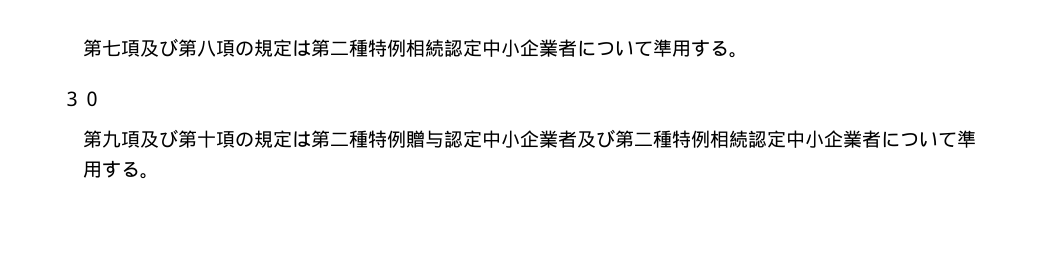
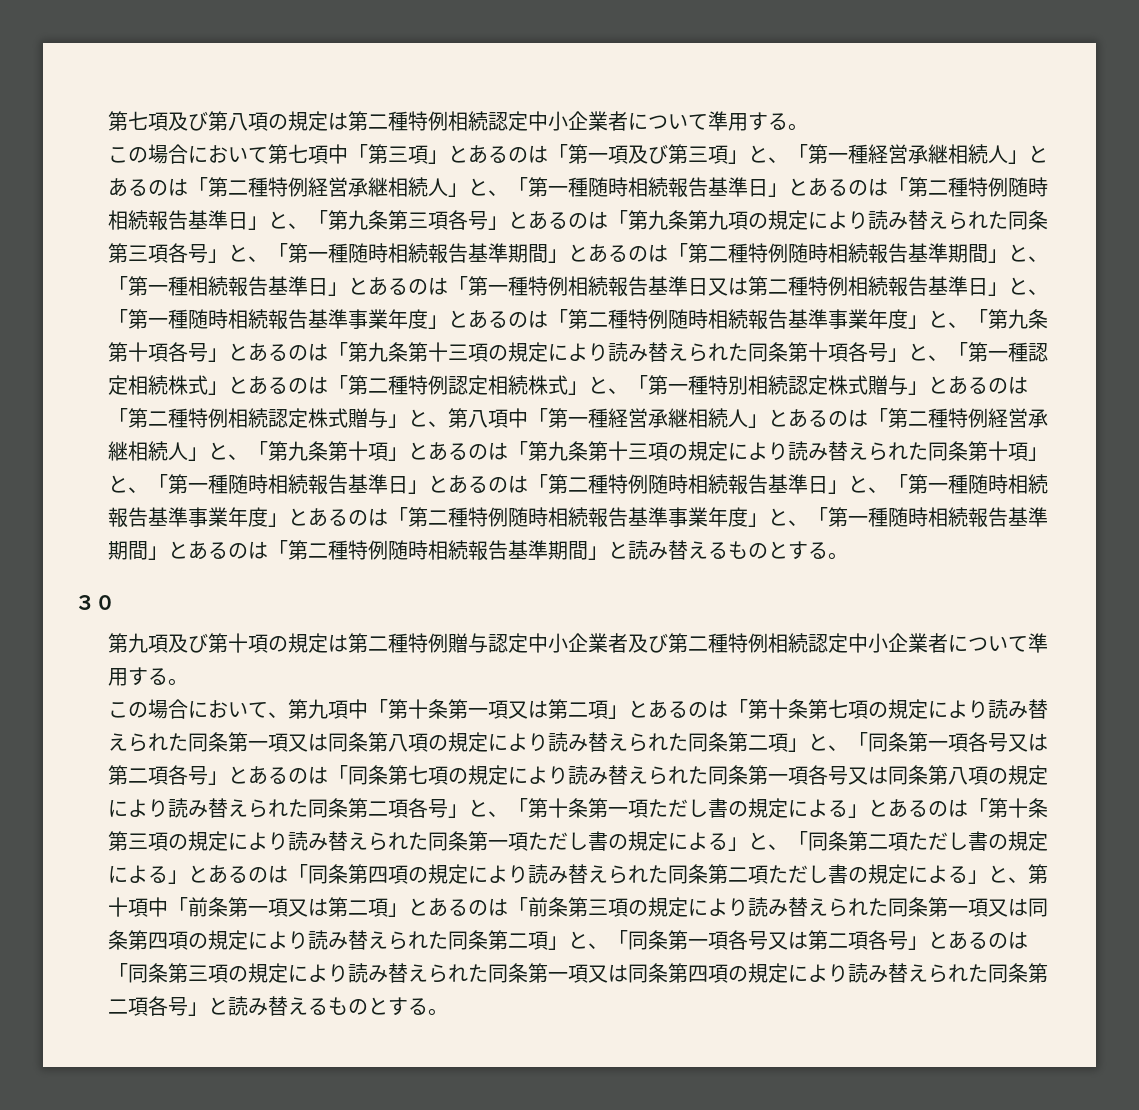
(749, 55) none -> [108,144,1049,164] [108,177,1049,198] [108,210,1049,231] [108,243,1049,264] [108,276,1049,297] [108,309,1049,330] [108,342,1049,362] [108,375,1029,395] [108,408,1049,428] [108,441,1049,461] [108,474,1049,495] [108,507,1049,528] [108,540,849,561] // この場合において第七項中「第三項」とあるのは「第一項及び第三項」と、「第一種経営承継相続人」とあるのは「第二種特例経営承継相続人」と、「第一種随時相続報告基準日」とあるのは「第二種特例随時相続報告基準日」と、「第九条第三項各号」とあるのは「第九条第九項の規定により読み替えられた同条第三項各号」と、「第一種随時相続報告基準期間」とあるのは「第二種特例随時相続報告基準期間」と、「第一種相続報告基準日」とあるのは「第一種特例相続報告基準日又は第二種特例相続報告基準日」と、「第一種随時相続報告基準事業年度」とあるのは「第二種特例随時相続報告基準事業年度」と、「第九条第十項各号」とあるのは「第九条第十三項の規定により読み替えられた同条第十項各号」と、「第一種認定相続株式」とあるのは「第二種特例認定相続株式」と、「第一種特別相続認定株式贈与」とあるのは「第二種特例相続認定株式贈与」と、第八項中「第一種経営承継相続人」とあるのは「第二種特例経営承継相続人」と、「第九条第十項」とあるのは「第九条第十三項の規定により読み替えられた同条第十項」と、「第一種随時相続報告基準日」とあるのは「第二種特例随時相続報告基準日」と、「第一種随時相続報告基準事業年度」とあるのは「第二種特例随時相続報告基準事業年度」と、「第一種随時相続報告基準期間」とあるのは「第二種特例随時相続報告基準期間」と読み替えるものとする。
(160, 176) none -> [108,699,1049,719] [108,732,1049,752] [108,765,1049,785] [108,798,1049,818] [108,831,1049,851] [108,864,1049,884] [108,897,1049,917] [108,930,1029,950] [108,963,1049,983] [108,996,449,1016] // この場合において、第九項中「第十条第一項又は第二項」とあるのは「第十条第七項の規定により読み替えられた同条第一項又は同条第八項の規定により読み替えられた同条第二項」と、「同条第一項各号又は第二項各号」とあるのは「同条第七項の規定により読み替えられた同条第一項各号又は同条第八項の規定により読み替えられた同条第二項各号」と、「第十条第一項ただし書の規定による」とあるのは「第十条第三項の規定により読み替えられた同条第一項ただし書の規定による」と、「同条第二項ただし書の規定による」とあるのは「同条第四項の規定により読み替えられた同条第二項ただし書の規定による」と、第十項中「前条第一項又は第二項」とあるのは「前条第三項の規定により読み替えられた同条第一項又は同条第四項の規定により読み替えられた同条第二項」と、「同条第一項各号又は第二項各号」とあるのは「同条第三項の規定により読み替えられた同条第一項又は同条第四項の規定により読み替えられた同条第二項各号」と読み替えるものとする。

